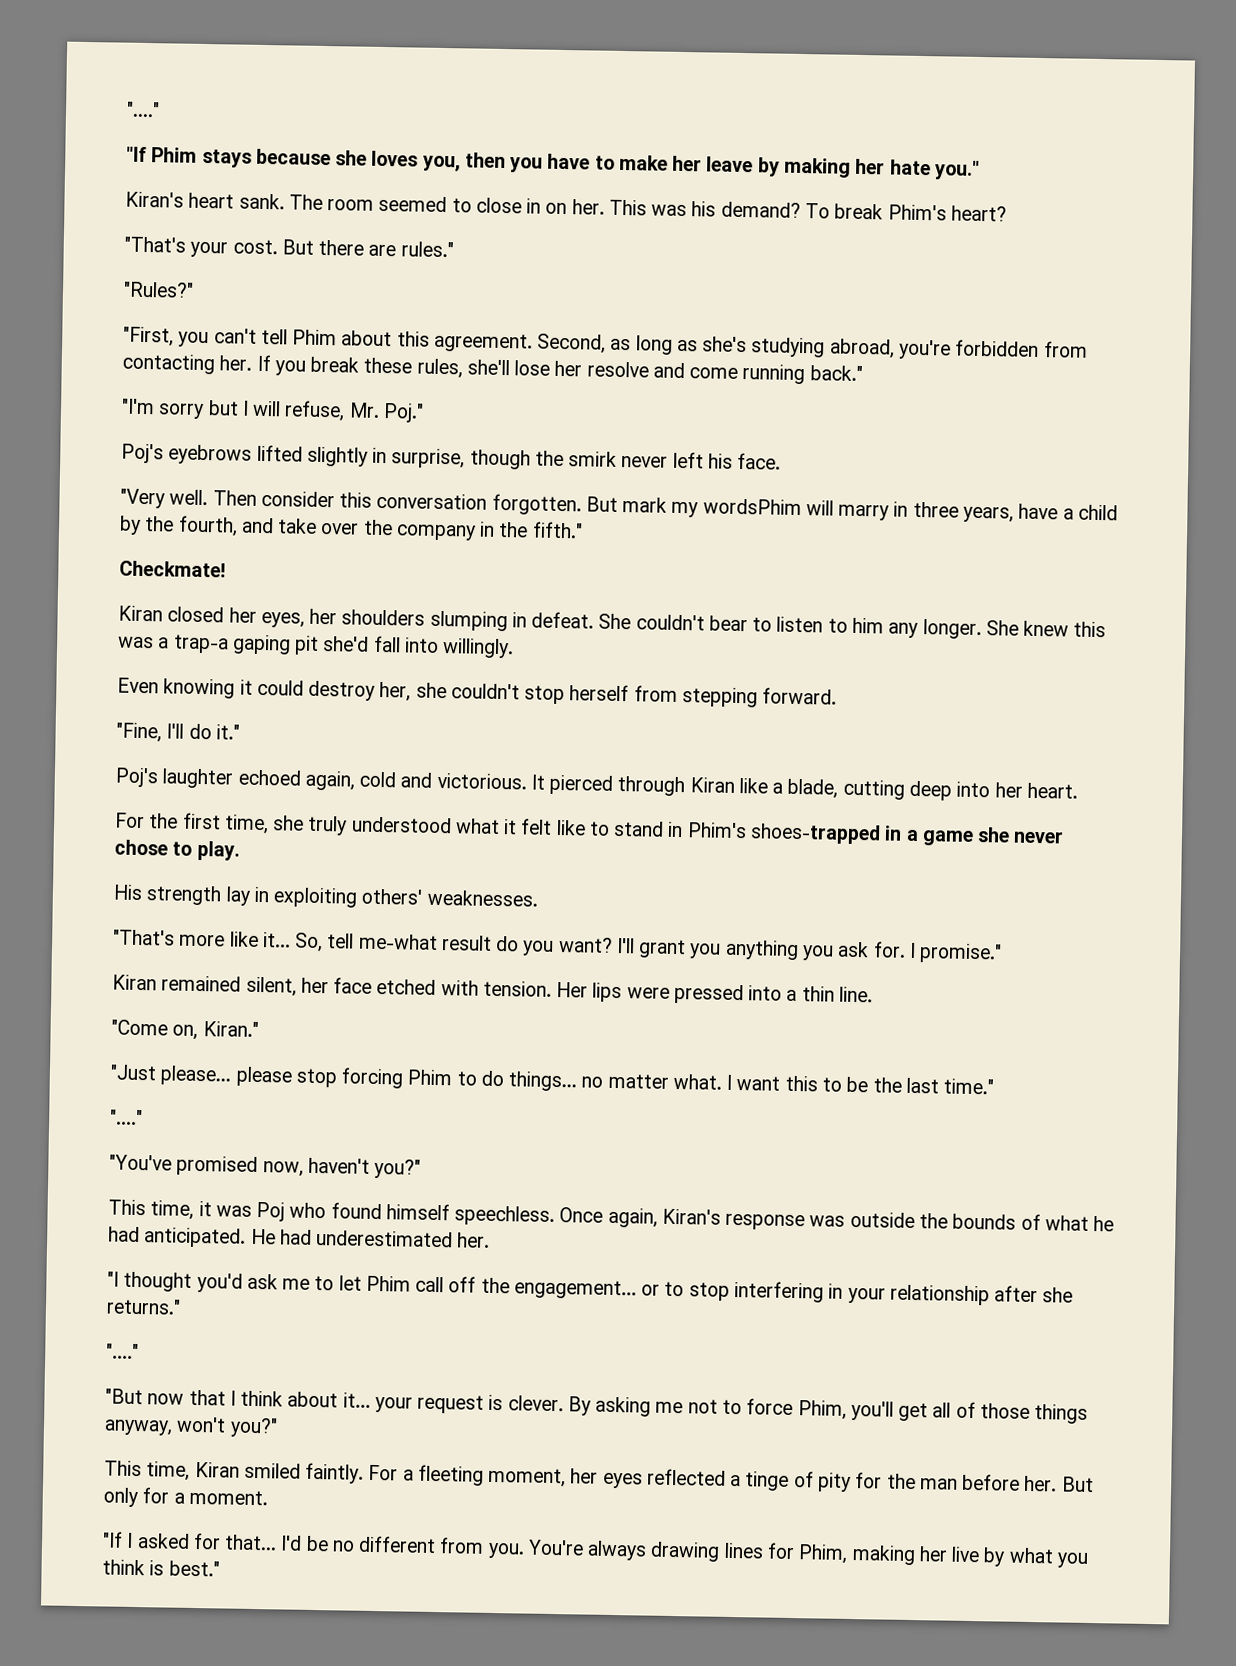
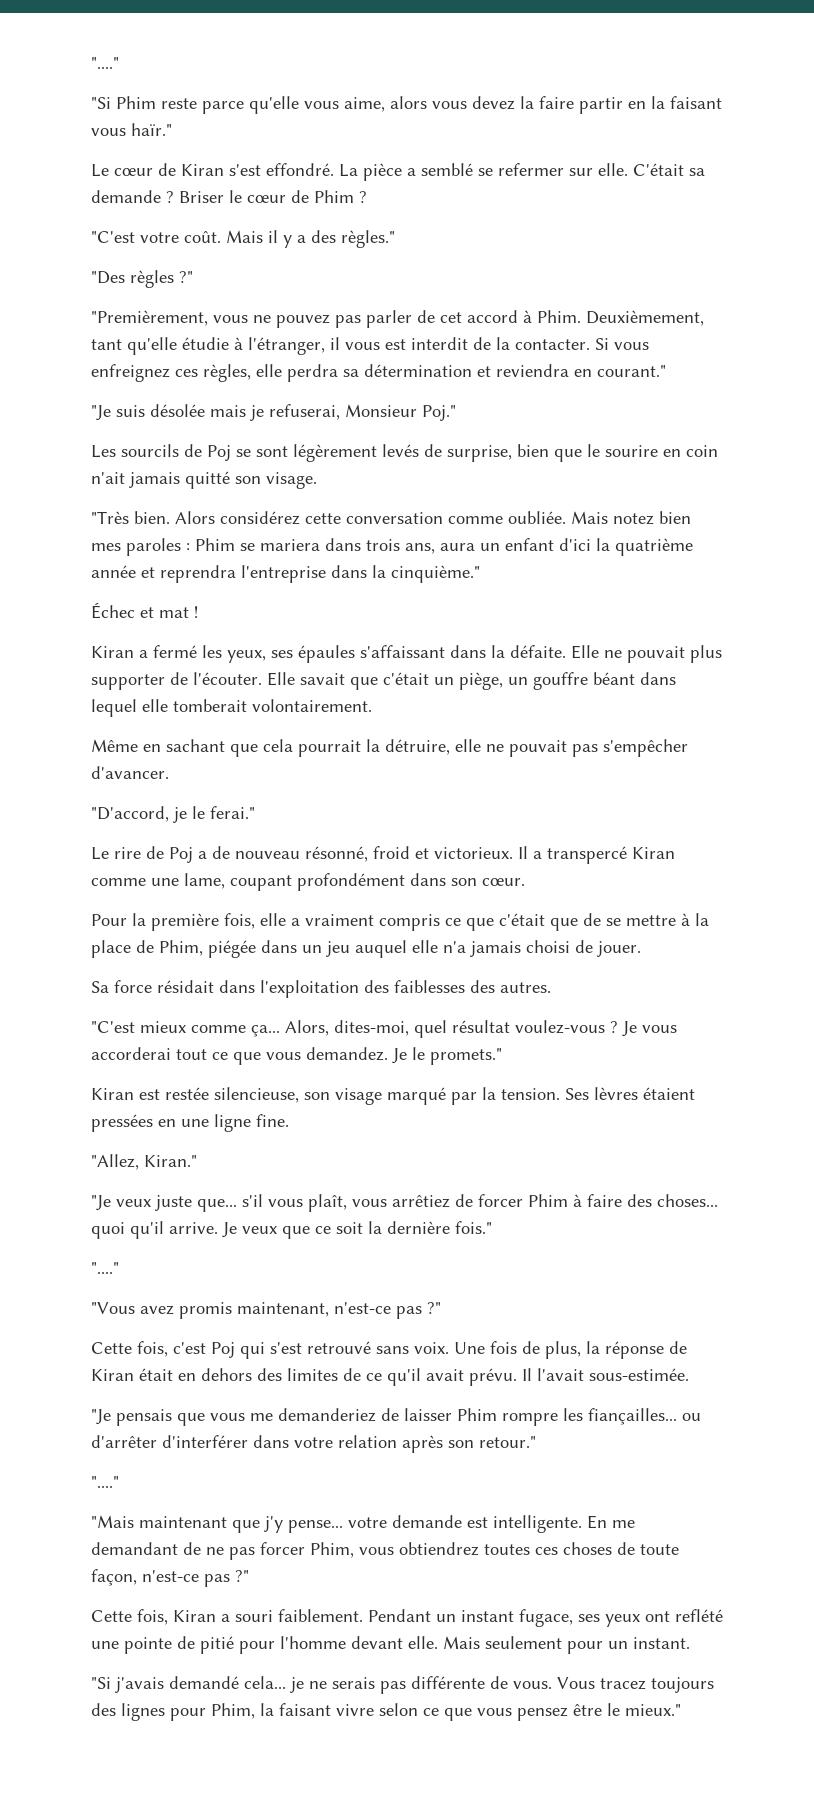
[126,101,160,118] [126,146,980,180] [125,191,1007,222] [124,236,454,258] [123,281,194,298] [123,326,1088,360] [122,353,863,385] [121,398,424,423] [121,443,782,470] [120,488,1118,523] [119,515,583,541] [119,560,226,578] [118,605,1107,640] [118,634,515,659] [117,677,838,708] [116,722,240,743] [115,767,1078,801] [115,812,1065,846] [114,839,240,861] [113,884,539,908] [113,929,1003,964] [112,974,873,1005] [111,1019,259,1041] [110,1064,995,1095] [110,1109,143,1126] [109,1154,422,1179] [108,1199,1115,1232] [108,1226,491,1248] [107,1271,1074,1306] [106,1298,181,1315] [106,1343,139,1360] [105,1388,1089,1424] [104,1416,278,1438] [104,1460,1094,1493] [103,1487,268,1508] [102,1531,1089,1568] [102,1559,220,1577] "...." // "If Phim stays because she loves you, then you have to make her leave by making her hate you." // Kiran's heart sank. The room seemed to close in on her. This was his demand? To break Phim's heart? // "That's your cost. But there are rules." // "Rules?" // "First, you can't tell Phim about this agreement. Second, as long as she's studying abroad, you're forbidden from contacting her. If you break these rules, she'll lose her resolve and come running back." // "I'm sorry but I will refuse, Mr. Poj." // Poj's eyebrows lifted slightly in surprise, though the smirk never left his face. // "Very well. Then consider this conversation forgotten. But mark my wordsPhim will marry in three years, have a child by the fourth, and take over the company in the fifth." // Checkmate! // Kiran closed her eyes, her shoulders slumping in defeat. She couldn't bear to listen to him any longer. She knew this was a trap-a gaping pit she'd fall into willingly. // Even knowing it could destroy her, she couldn't stop herself from stepping forward. // "Fine, I'll do it." // Poj's laughter echoed again, cold and victorious. It pierced through Kiran like a blade, cutting deep into her heart. // For the first time, she truly understood what it felt like to stand in Phim's shoes-trapped in a game she never chose to play. // His strength lay in exploiting others' weaknesses. // "That's more like it... So, tell me-what result do you want? I'll grant you anything you ask for. I promise." // Kiran remained silent, her face etched with tension. Her lips were pressed into a thin line. // "Come on, Kiran." // "Just please... please stop forcing Phim to do things... no matter what. I want this to be the last time." // "...." // "You've promised now, haven't you?" // This time, it was Poj who found himself speechless. Once again, Kiran's response was outside the bounds of what he had anticipated. He had underestimated her. // "I thought you'd ask me to let Phim call off the engagement... or to stop interfering in your relationship after she returns." // "...." // "But now that I think about it... your request is clever. By asking me not to force Phim, you'll get all of those things anyway, won't you?" // This time, Kiran smiled faintly. For a fleeting moment, her eyes reflected a tinge of pity for the man before her. But only for a moment. // "If I asked for that... I'd be no different from you. You're always drawing lines for Phim, making her live by what you think is best." -> [91,57,119,69] [91,96,722,114] [91,123,172,136] [91,163,705,181] [91,190,367,203] [91,230,395,248] [91,270,193,288] [91,310,704,328] [91,337,649,355] [91,364,666,382] [91,404,456,421] [91,444,718,462] [91,471,317,489] [91,511,691,525] [91,538,693,556] [91,565,480,583] [91,602,198,619] [91,645,722,663] [91,672,676,690] [91,699,372,717] [91,739,688,757] [91,766,169,779] [91,806,255,823] [91,846,675,864] [91,873,525,891] [91,913,709,931] [91,940,641,958] [91,980,551,998] [91,1020,677,1038] [91,1047,502,1065] [91,1087,695,1105] [91,1114,289,1132] [91,1154,197,1170] [91,1194,718,1212] [91,1221,492,1239] [91,1262,119,1274] [91,1302,441,1319] [91,1341,687,1359] [91,1368,689,1386] [91,1408,701,1426] [91,1435,536,1453] [91,1476,119,1488] [91,1515,635,1533] [91,1542,679,1560] [91,1569,249,1587] [91,1609,723,1627] [91,1636,690,1654] [91,1676,714,1694] [91,1703,681,1721] "...." // "Si Phim reste parce qu'elle vous aime, alors vous devez la faire partir en la faisant vous haïr." // Le cœur de Kiran s'est effondré. La pièce a semblé se refermer sur elle. C'était sa demande ? Briser le cœur de Phim ? // "C'est votre coût. Mais il y a des règles." // "Des règles ?" // "Premièrement, vous ne pouvez pas parler de cet accord à Phim. Deuxièmement, tant qu'elle étudie à l'étranger, il vous est interdit de la contacter. Si vous enfreignez ces règles, elle perdra sa détermination et reviendra en courant." // "Je suis désolée mais je refuserai, Monsieur Poj." // Les sourcils de Poj se sont légèrement levés de surprise, bien que le sourire en coin n'ait jamais quitté son visage. // "Très bien. Alors considérez cette conversation comme oubliée. Mais notez bien mes paroles : Phim se mariera dans trois ans, aura un enfant d'ici la quatrième année et reprendra l'entreprise dans la cinquième." // Échec et mat ! // Kiran a fermé les yeux, ses épaules s'affaissant dans la défaite. Elle ne pouvait plus supporter de l'écouter. Elle savait que c'était un piège, un gouffre béant dans lequel elle tomberait volontairement. // Même en sachant que cela pourrait la détruire, elle ne pouvait pas s'empêcher d'avancer. // "D'accord, je le ferai." // Le rire de Poj a de nouveau résonné, froid et victorieux. Il a transpercé Kiran comme une lame, coupant profondément dans son cœur. // Pour la première fois, elle a vraiment compris ce que c'était que de se mettre à la place de Phim, piégée dans un jeu auquel elle n'a jamais choisi de jouer. // Sa force résidait dans l'exploitation des faiblesses des autres. // "C'est mieux comme ça... Alors, dites-moi, quel résultat voulez-vous ? Je vous accorderai tout ce que vous demandez. Je le promets." // Kiran est restée silencieuse, son visage marqué par la tension. Ses lèvres étaient pressées en une ligne fine. // "Allez, Kiran." // "Je veux juste que... s'il vous plaît, vous arrêtiez de forcer Phim à faire des choses... quoi qu'il arrive. Je veux que ce soit la dernière fois." // "...." // "Vous avez promis maintenant, n'est-ce pas ?" // Cette fois, c'est Poj qui s'est retrouvé sans voix. Une fois de plus, la réponse de Kiran était en dehors des limites de ce qu'il avait prévu. Il l'avait sous-estimée. // "Je pensais que vous me demanderiez de laisser Phim rompre les fiançailles... ou d'arrêter d'interférer dans votre relation après son retour." // "...." // "Mais maintenant que j'y pense... votre demande est intelligente. En me demandant de ne pas forcer Phim, vous obtiendrez toutes ces choses de toute façon, n'est-ce pas ?" // Cette fois, Kiran a souri faiblement. Pendant un instant fugace, ses yeux ont reflété une pointe de pitié pour l'homme devant elle. Mais seulement pour un instant. // "Si j'avais demandé cela... je ne serais pas différente de vous. Vous tracez toujours des lignes pour Phim, la faisant vivre selon ce que vous pensez être le mieux."

